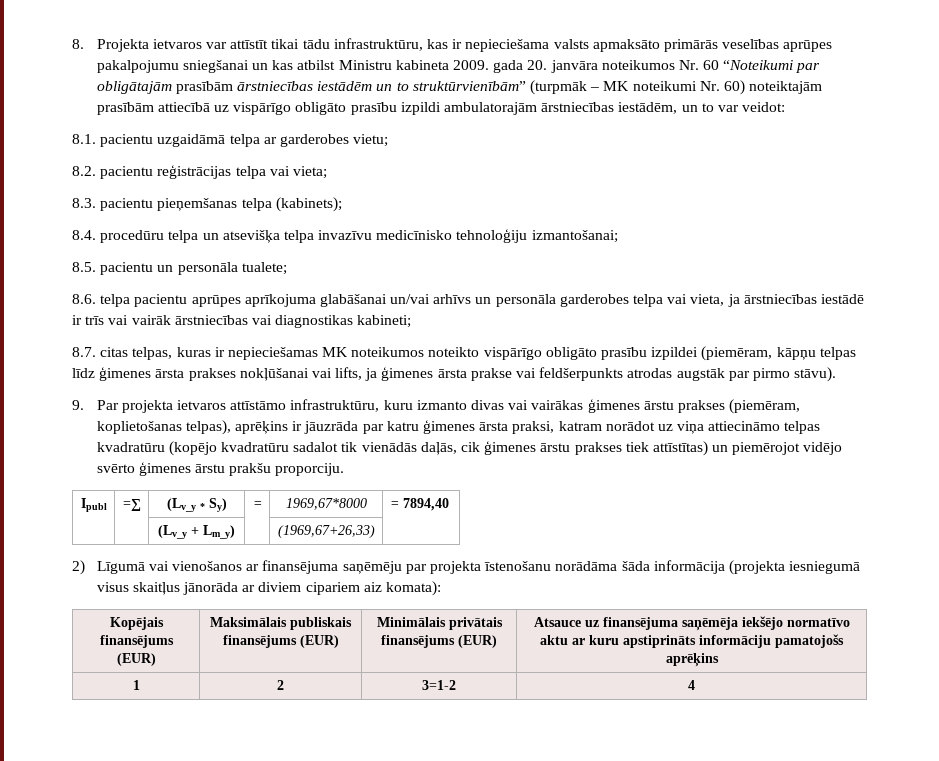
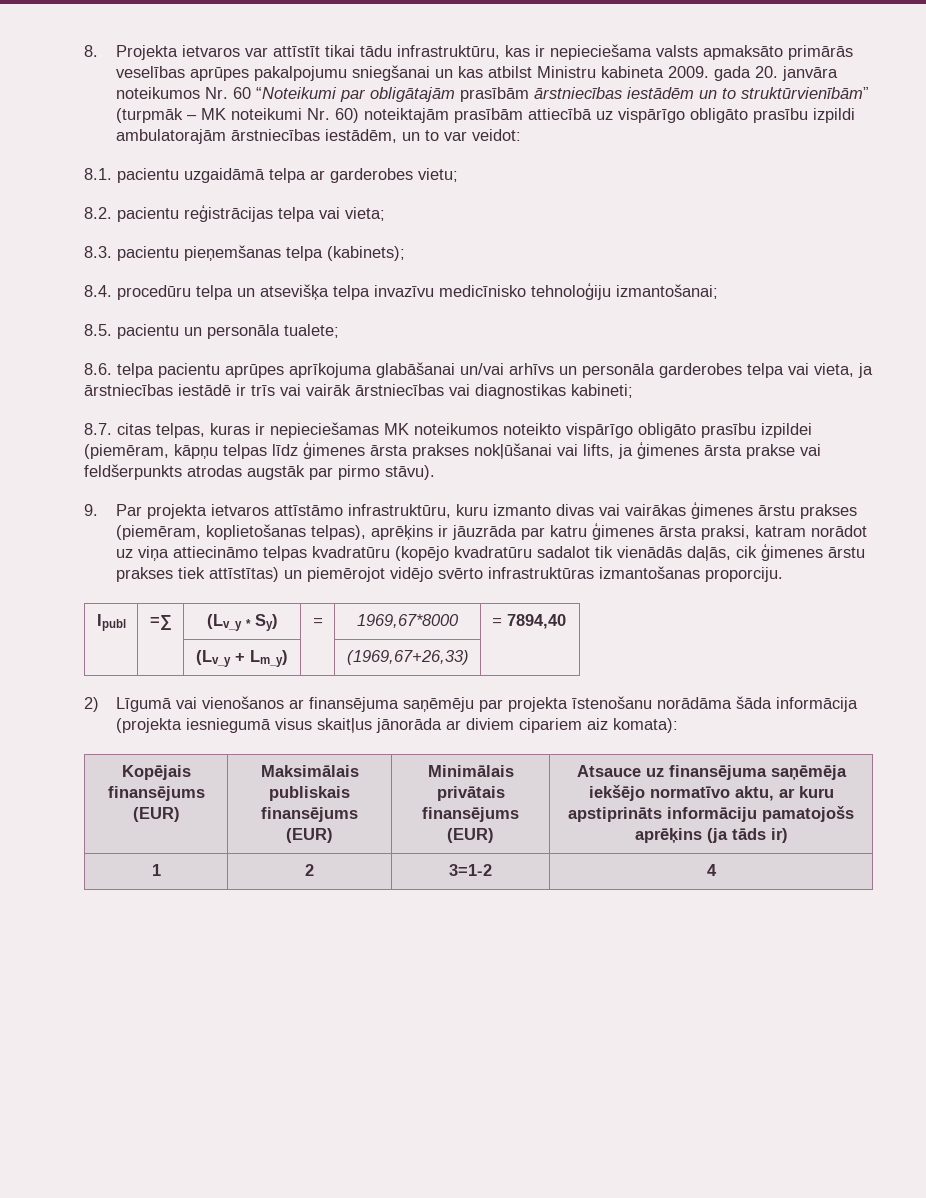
[138,462,272,476] ģimenes ārstu prakšu -> [487,566,700,579] infrastruktūras izmantošanas
[540,635,568,645] aktu -> [734,786,774,801] aktu,
(719, 660) none -> [706,828,788,843] (ja tāds ir)

